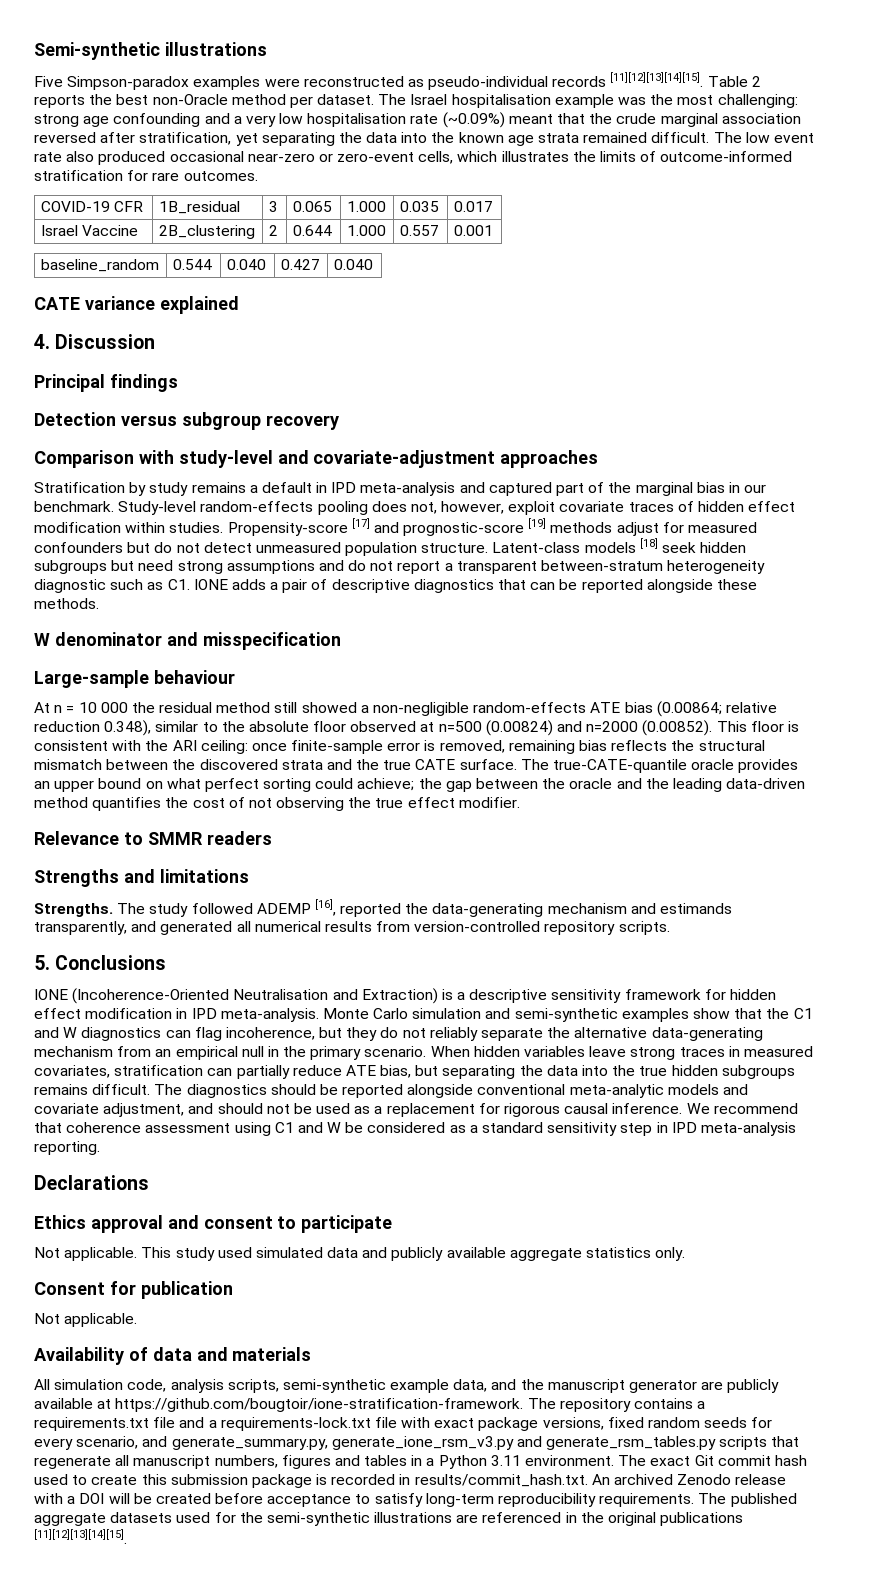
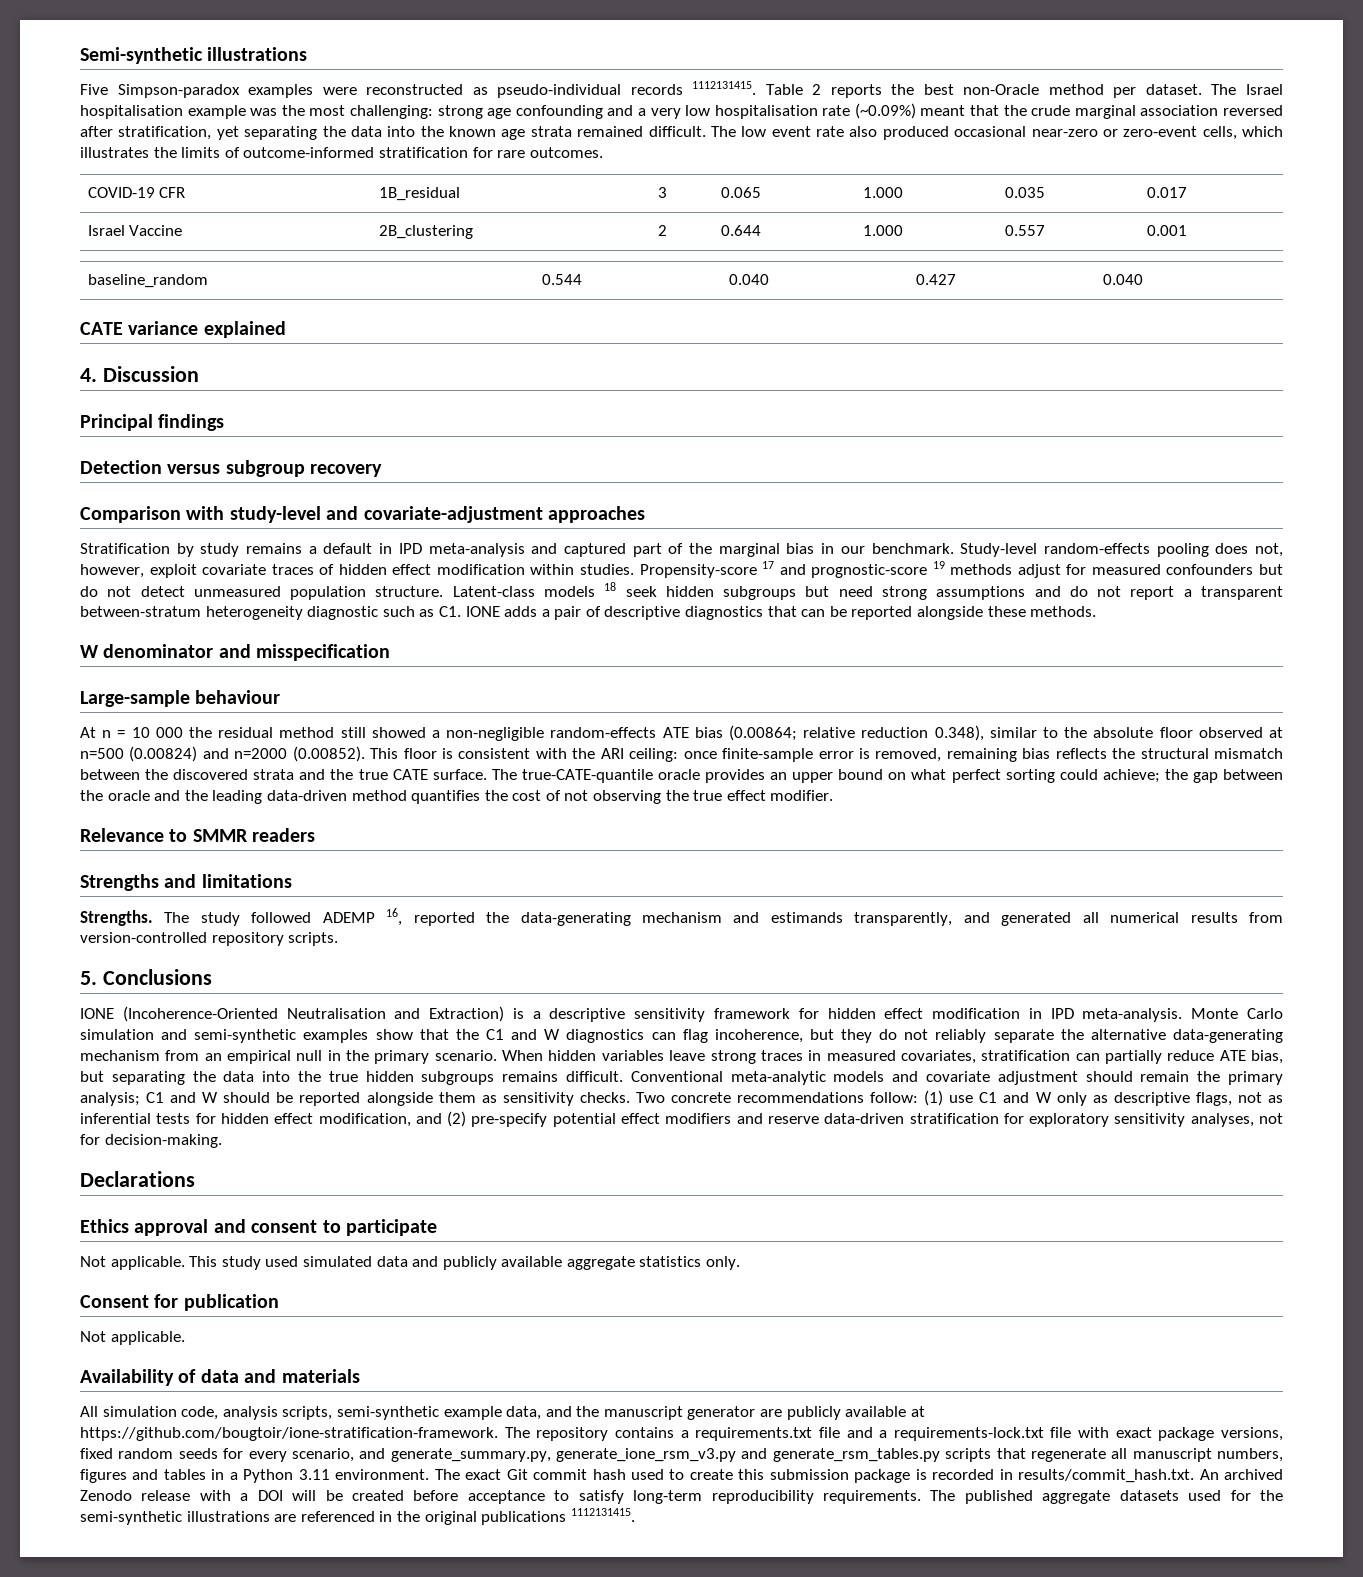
[610,72,704,87] [11][12][13][14][15]. -> [692,81,757,95] 1112131415.
[351,518,370,529] [17] -> [762,561,775,569] 17
[528,518,547,529] [19] -> [932,561,945,569] 19
[639,538,658,549] [18] -> [604,582,617,591] 18
[314,899,336,916] [16], -> [386,908,403,926] 16,
[154,1084,749,1098] [34,1103,798,1117] [34,1122,796,1136] [34,1141,100,1155] The diagnostics should be reported alongside conventional meta-analytic models and covariate adjustment, and should not be used as a replacement for rigorous causal inference. We recommend that coherence assessment using C1 and W be considered as a standard sensitivity step in IPD meta-analysis reporting. -> [630,1071,1283,1085] [80,1090,1284,1106] [80,1111,1283,1127] [80,1134,222,1148] Conventional meta-analytic models and covariate adjustment should remain the primary analysis; C1 and W should be reported alongside them as sensitivity checks. Two concrete recommendations follow: (1) use C1 and W only as descriptive flags, not as inferential tests for hidden effect modification, and (2) pre-specify potential effect modifiers and reserve data-driven stratification for exploratory sensitivity analyses, not for decision-making.
[34,1529,127,1544] [11][12][13][14][15]. -> [570,1508,635,1522] 1112131415.

